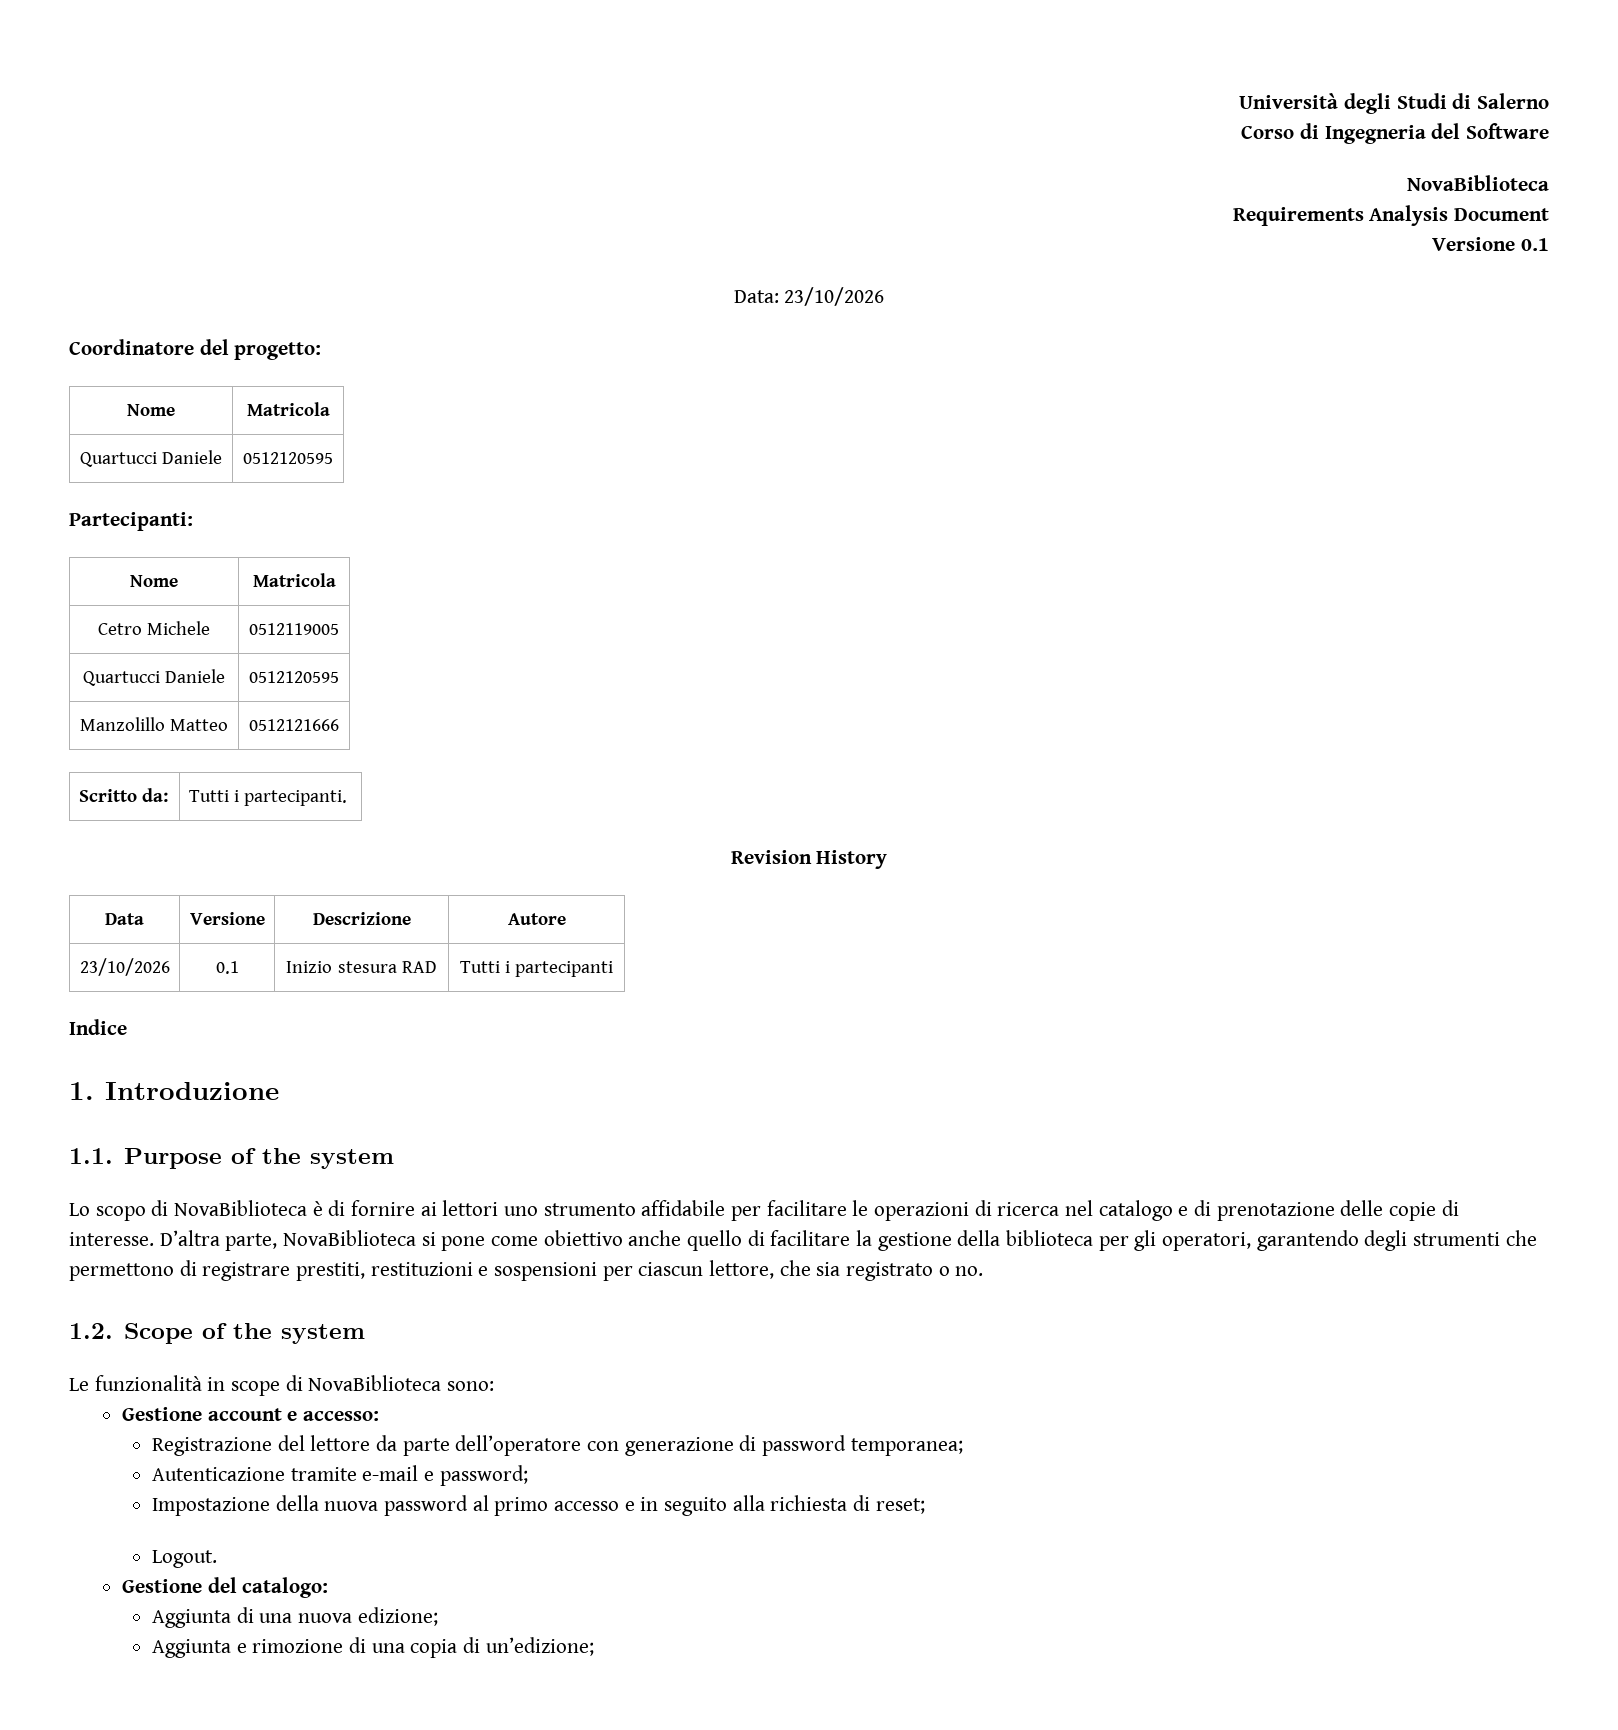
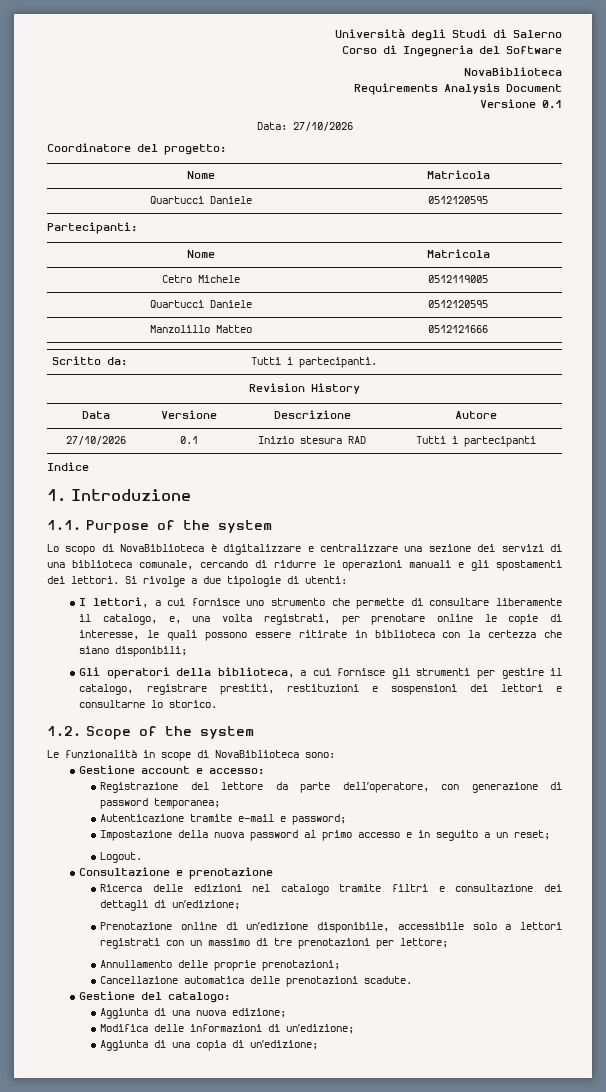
[784,287,885,306] 23/10/2026 -> [292,122,353,131] 27/10/2026
[79,958,170,976] 23/10/2026 -> [65,436,126,445] 27/10/2026
[328,1200,1459,1221] [69,1230,1537,1251] [69,1260,197,1281] di fornire ai lettori uno strumento affidabile per facilitare le operazioni di ricerca nel catalogo e di prenotazione delle copie di interesse. D’altra parte, NovaBiblioteca si pone come obiettivo anche quello di facilitare la gestione della biblioteca per gli operatori, garantendo degli strumenti che permettono di -> [223,544,563,555] [47,560,562,571] [47,576,347,587] [79,597,562,609] [79,614,562,625] [79,630,562,641] [79,646,188,657] [79,667,562,679] [79,684,134,695] digitalizzare e centralizzare una sezione dei servizi di una biblioteca comunale, cercando di ridurre le operazioni manuali e gli spostamenti dei lettori. Si rivolge a due tipologie di utenti: // I lettori, a cui fornisce uno strumento che permette di consultare liberamente il catalogo, e, una volta registrati, per prenotare online le copie di interesse, le quali possono essere ritirate in biblioteca con la certezza che siano disponibili; // Gli operatori della biblioteca, a cui fornisce gli strumenti per gestire il catalogo,
[602,1260,984,1281] per ciascun lettore, che sia registrato o no. -> [469,684,562,692] [79,700,218,708] dei lettori e consultarne lo storico.
[455,1435,582,1456] dell’operatore -> [342,782,429,793] dell’operatore,
[732,1495,870,1511] alla richiesta di -> [484,832,509,838] a un
(217, 1559) none -> [79,867,274,879] [100,884,562,895] [100,900,241,911] [100,922,563,933] [100,938,449,949] [100,960,341,971] [100,976,413,987] // Consultazione e prenotazione // Ricerca delle edizioni nel catalogo tramite filtri e consultazione dei dettagli di un’edizione; // Prenotazione online di un’edizione disponibile, accessibile solo a lettori registrati con un massimo di tre prenotazioni per lettore; // Annullamento delle proprie prenotazioni; // Cancellazione automatica delle prenotazioni scadute.
[151,1639,344,1658] // Aggiunta e rimozione -> [100,1024,355,1034] [100,1040,149,1051] // Modifica delle informazioni di un’edizione; // Aggiunta

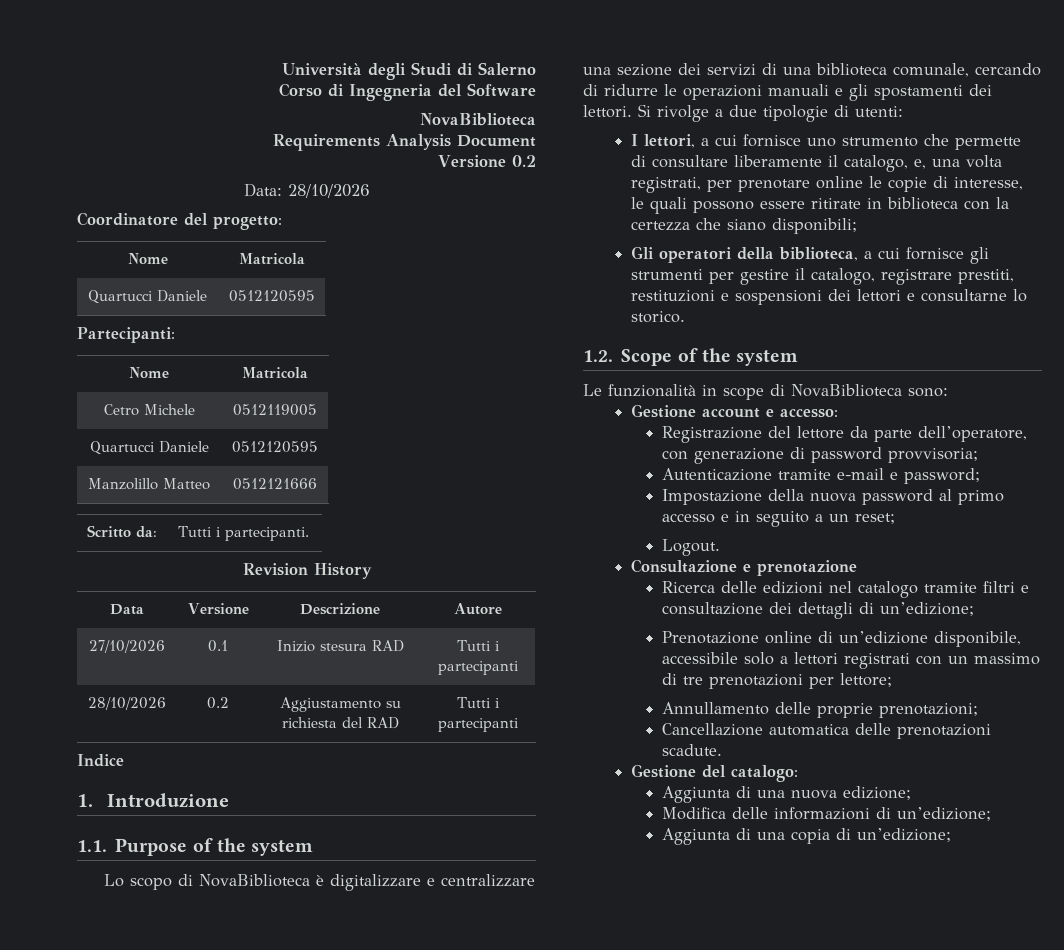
[542,100,562,109] 0.1 -> [512,155,536,167] 0.2
[292,122,353,131] 27/10/2026 -> [287,184,370,198] 28/10/2026
(536, 441) none -> [88,697,166,710] [207,697,229,709] [279,697,401,712] [281,717,399,729] [457,697,500,708] [438,718,519,732] // 28/10/2026 | 0.2 | Aggiustamento su richiesta del RAD | Tutti i partecipanti
[154,798,221,809] temporanea; -> [887,448,978,463] provvisoria;

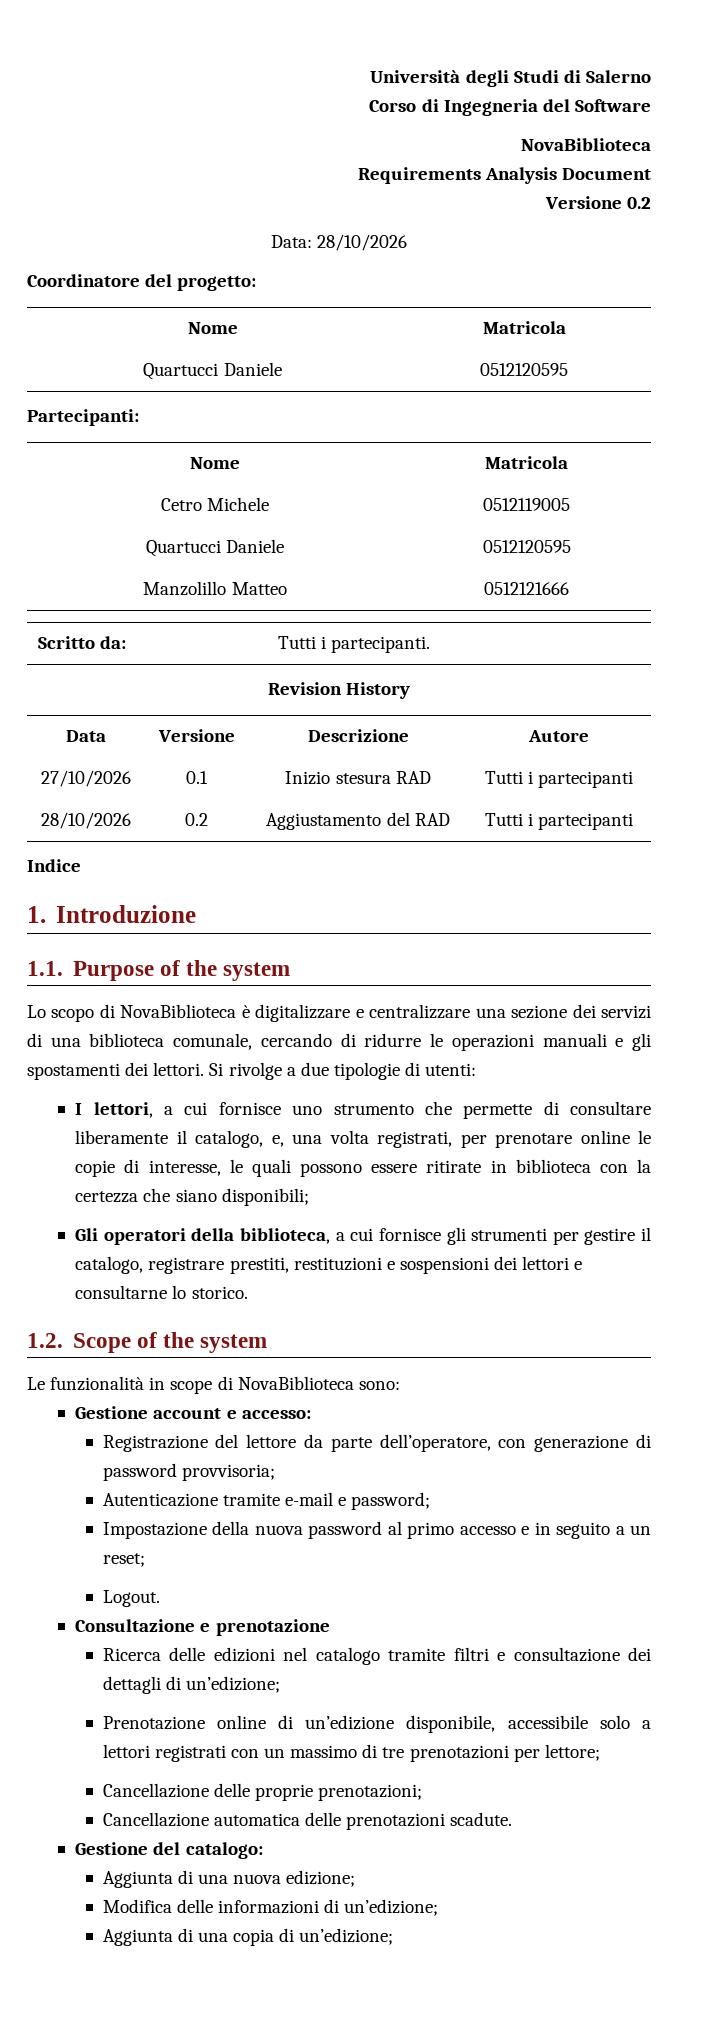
[385,701,401,708] [281,717,337,728] su richiesta -> (382, 821) none
[661,702,769,715] Annullamento -> [102,1783,209,1798] Cancellazione

